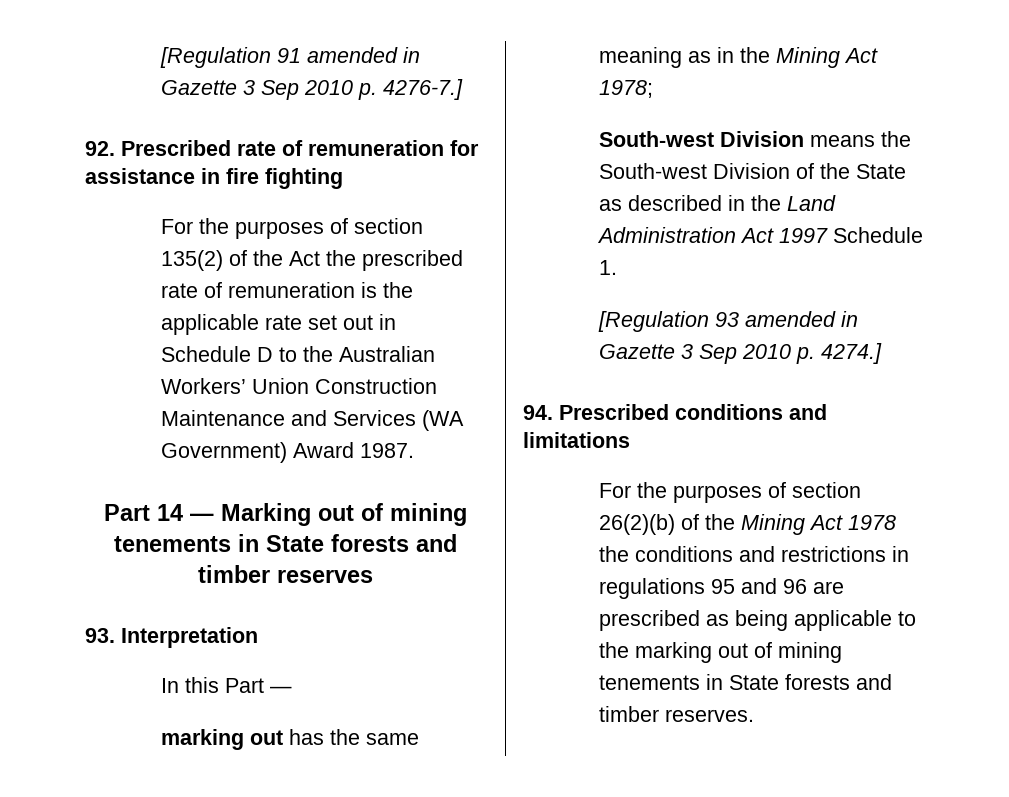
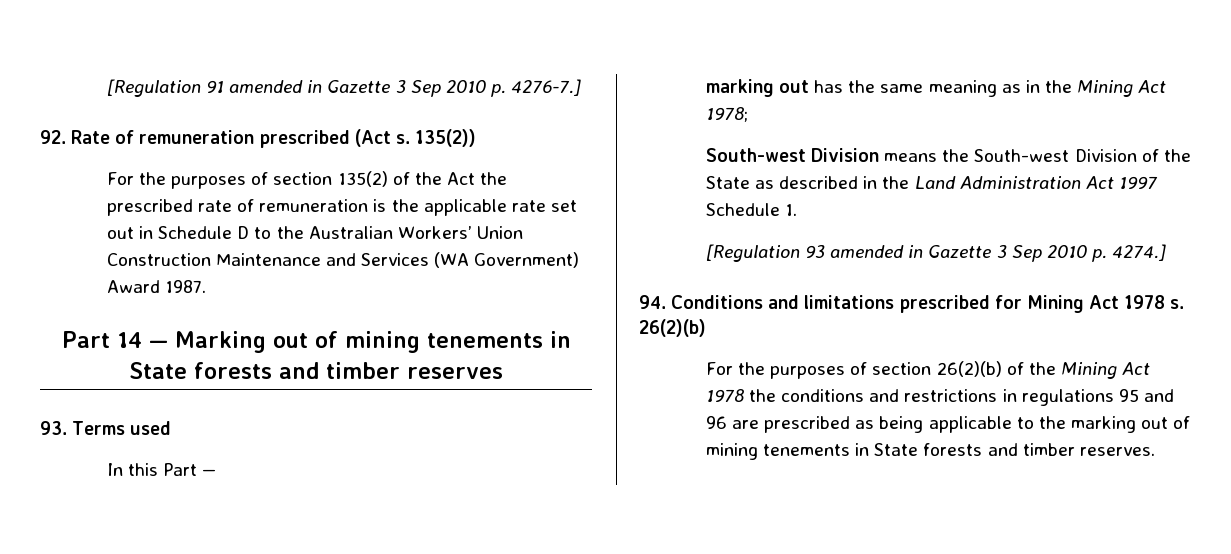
[121,140,479,156] [85,168,343,189] Prescribed rate of remuneration for assistance in fire fighting -> [71,129,476,148] Rate of remuneration prescribed (Act s. 135(2))
[121,627,258,648] Interpretation -> [72,421,172,435] Terms used
[559,404,783,420] Prescribed conditions -> [671,295,764,309] Conditions
(630, 440) none -> [899,295,1185,313] [639,319,706,337] prescribed for Mining Act 1978 s. 26(2)(b)

